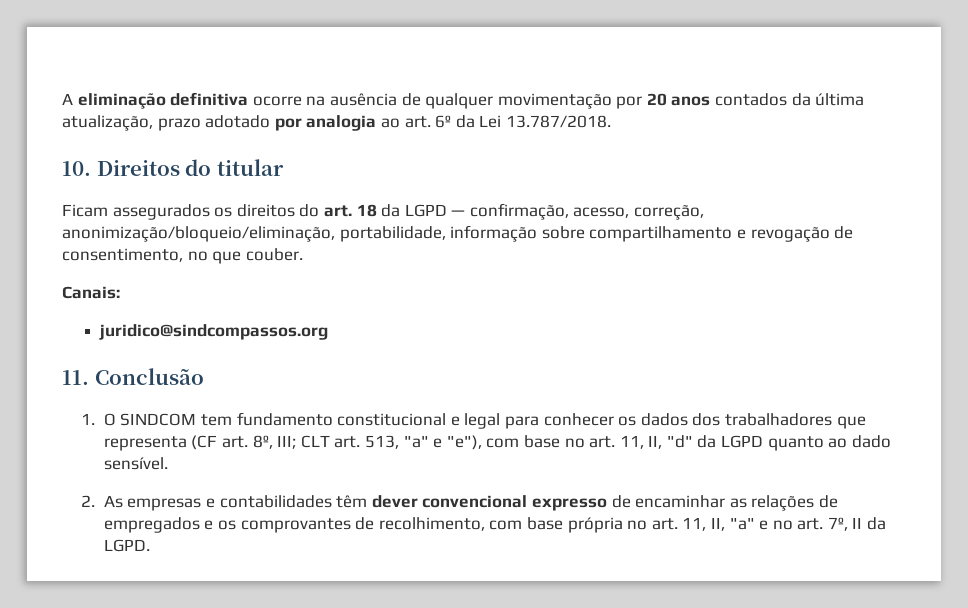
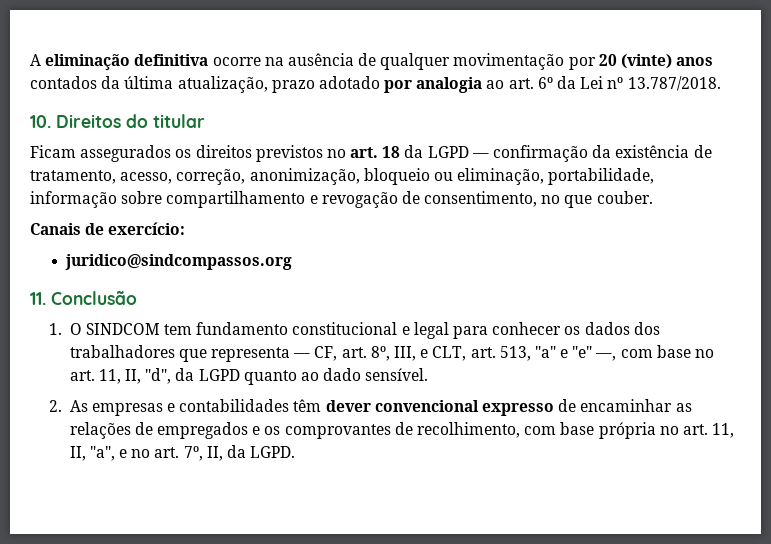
(667, 99) none -> [621,54,673,69] (vinte)
(502, 121) none -> [607,77,624,89] nº
[299,204,320,217] do -> [255,145,346,162] previstos no
[469,203,705,220] [62,226,335,242] confirmação, acesso, correção, anonimização/bloqueio/eliminação, -> [493,145,712,162] [30,168,545,185] confirmação da existência de tratamento, acesso, correção, anonimização, bloqueio ou eliminação,
[62,286,120,299] Canais: -> [30,222,186,235] Canais de exercício:
[191,435,330,450] (CF art. 8º, III; CLT -> [293,346,467,361] — CF, art. 8º, III, e CLT,
[446,435,482,450] "e"), -> [572,346,617,361] "e" —,
[666,435,693,448] "d" -> [145,368,172,384] "d",
[729,517,755,530] "a" -> [89,446,115,461] "a",
[852,517,863,529] II -> [206,446,223,461] II,

